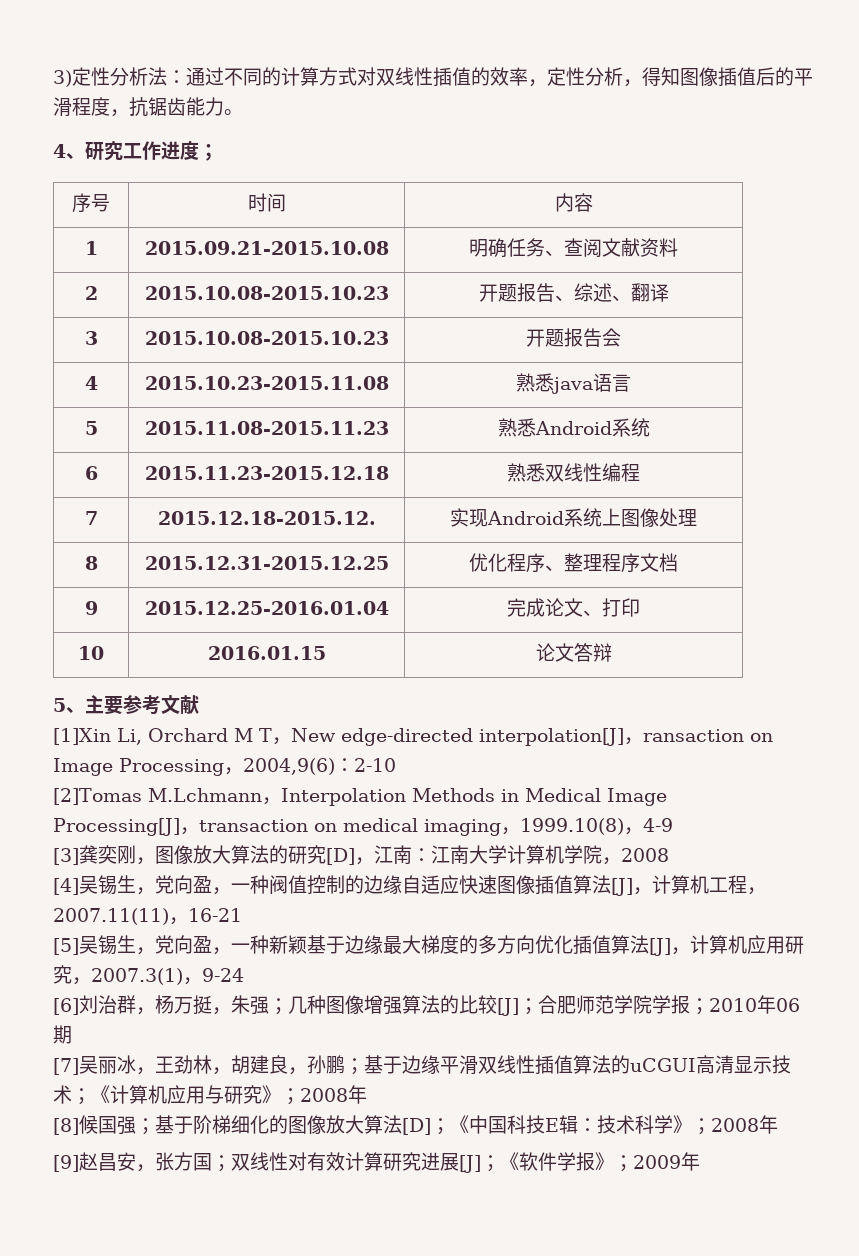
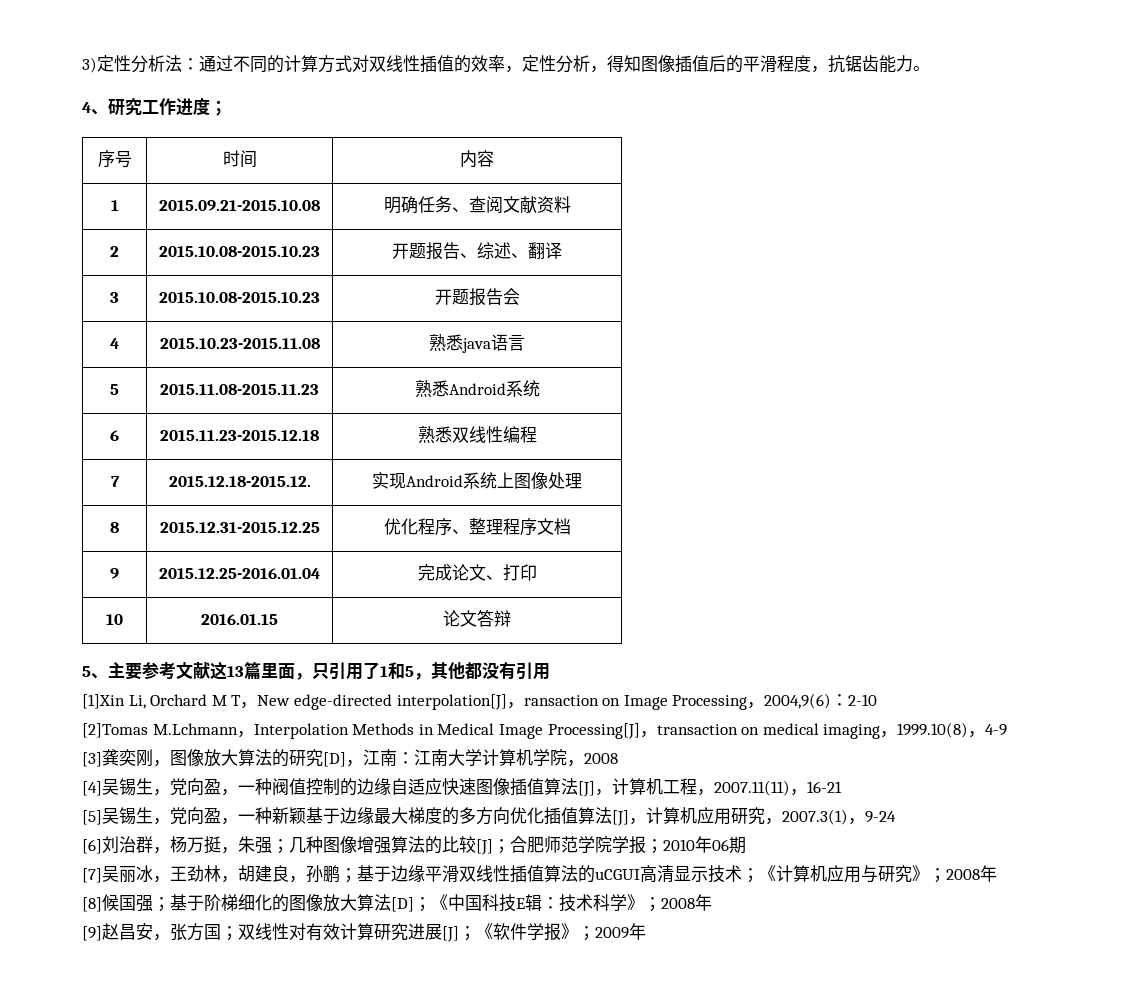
(199, 704) none -> [210,661,550,680] 这13篇里面，只引用了1和5，其他都没有引用

